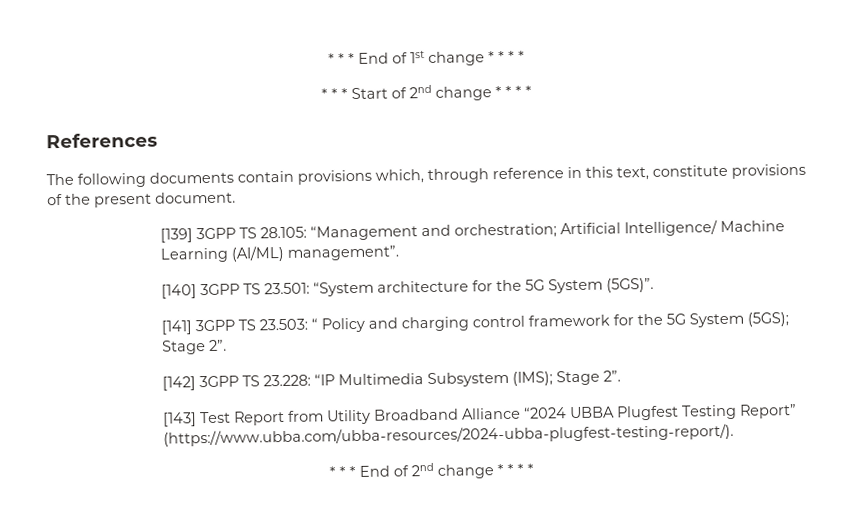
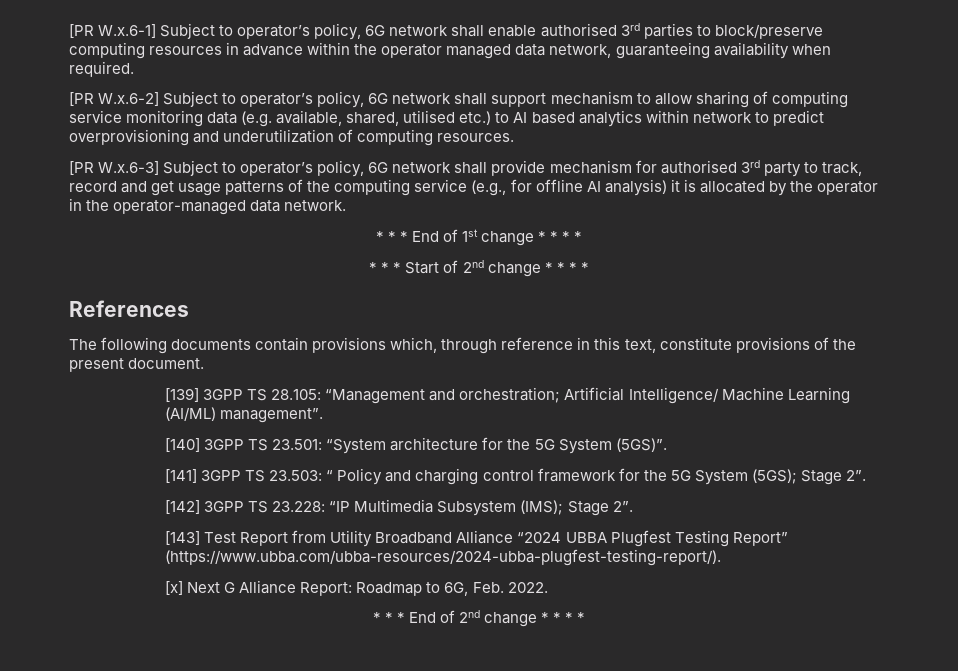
(327, 59) none -> [69,23,823,40] [69,42,831,59] [69,61,134,77] [69,91,848,108] [69,110,824,127] [69,129,515,146] [69,160,862,177] [69,179,878,196] [69,198,347,215] [PR W.x.6-1] Subject to operator’s policy, 6G network shall enable authorised 3rd parties to block/preserve computing resources in advance within the operator managed data network, guaranteeing availability when required. // [PR W.x.6-2] Subject to operator’s policy, 6G network shall support mechanism to allow sharing of computing service monitoring data (e.g. available, shared, utilised etc.) to AI based analytics within network to predict overprovisioning and underutilization of computing resources. // [PR W.x.6-3] Subject to operator’s policy, 6G network shall provide mechanism for authorised 3rd party to track, record and get usage patterns of the computing service (e.g., for offline AI analysis) it is allocated by the operator in the operator-managed data network. //
(734, 435) none -> [165,580,548,596] // [x] Next G Alliance Report: Roadmap to 6G, Feb. 2022.

